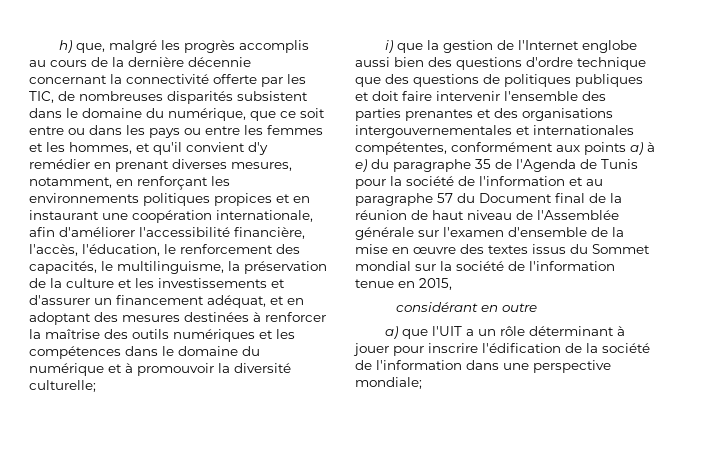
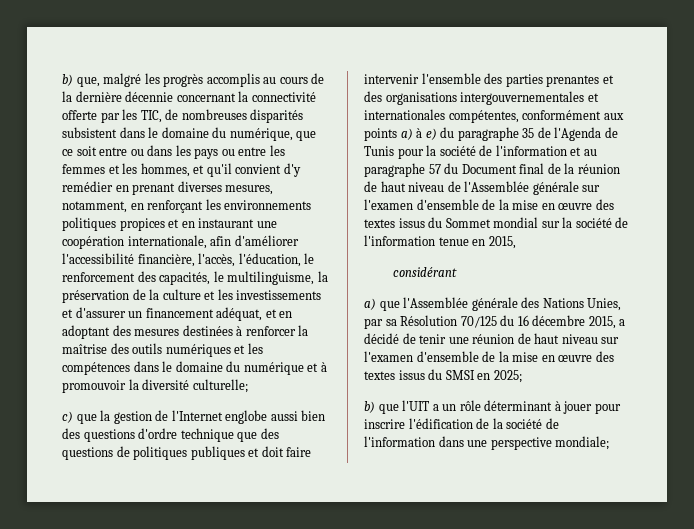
[59,40,73,53] h) -> [62,74,73,86] b)
[385,40,394,53] i) -> [62,411,73,423] c)
[481,303,538,312] en outre -> (458, 272) none
(429, 334) none -> [403,297,622,311] [364,315,626,329] [364,333,620,344] [364,351,614,362] [364,369,522,383] [364,401,399,414] l'Assemblée générale des Nations Unies, par sa Résolution 70/125 du 16 décembre 2015, a décidé de tenir une réunion de haut niveau sur l'examen d'ensemble de la mise en œuvre des textes issus du SMSI en 2025; // b) que

